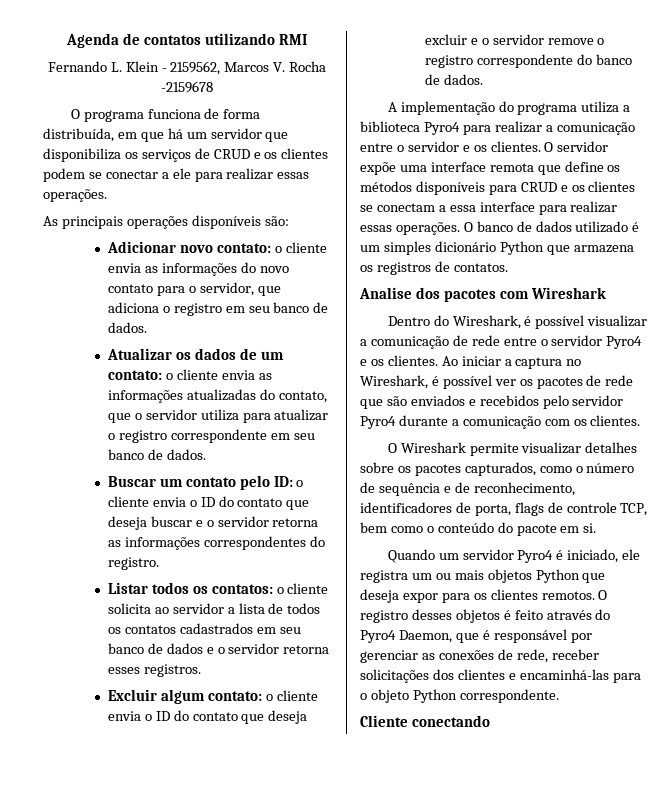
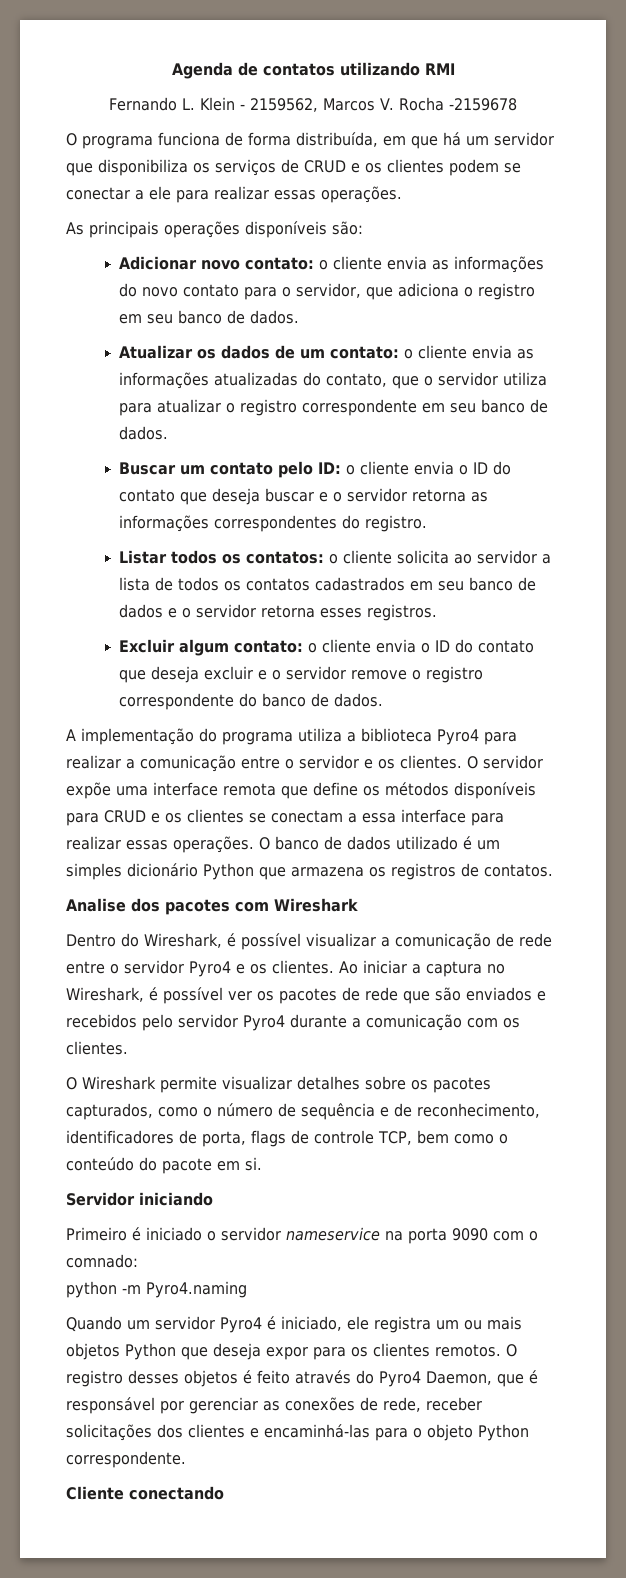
(597, 528) none -> [66,1192,213,1206] [66,1227,538,1244] [66,1254,138,1268] [66,1281,247,1298] // Servidor iniciando // Primeiro é iniciado o servidor nameservice na porta 9090 com o comnado: // python -m Pyro4.naming

